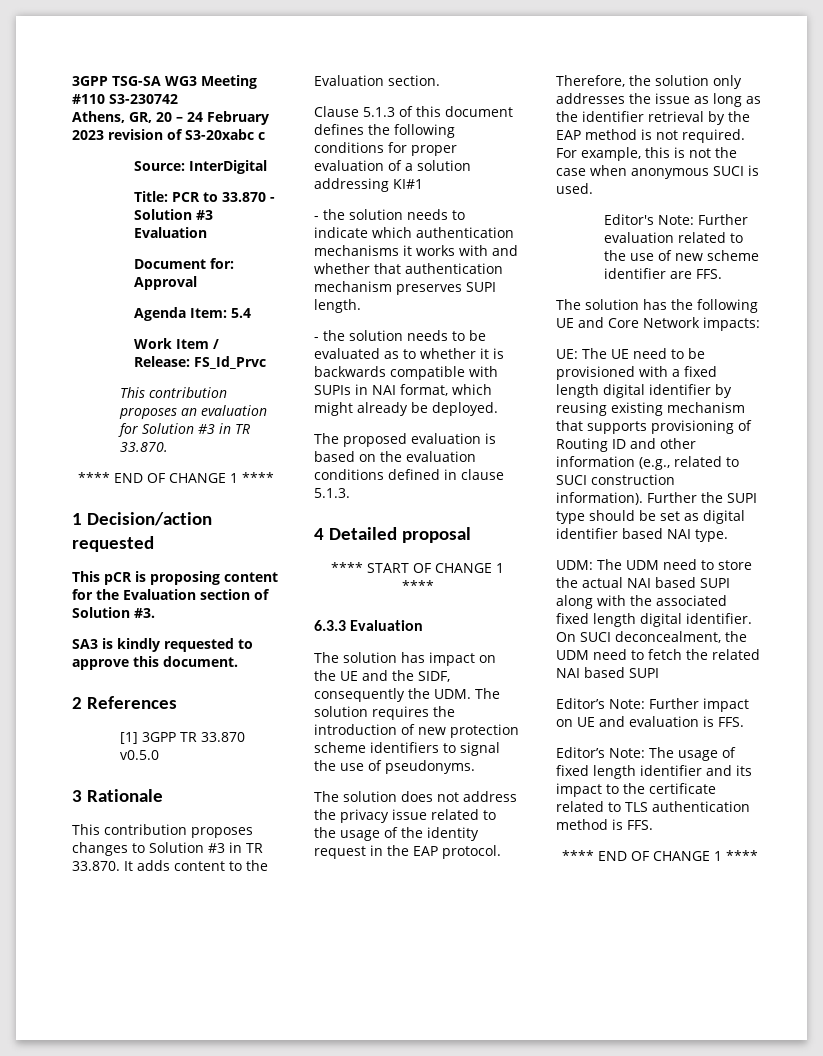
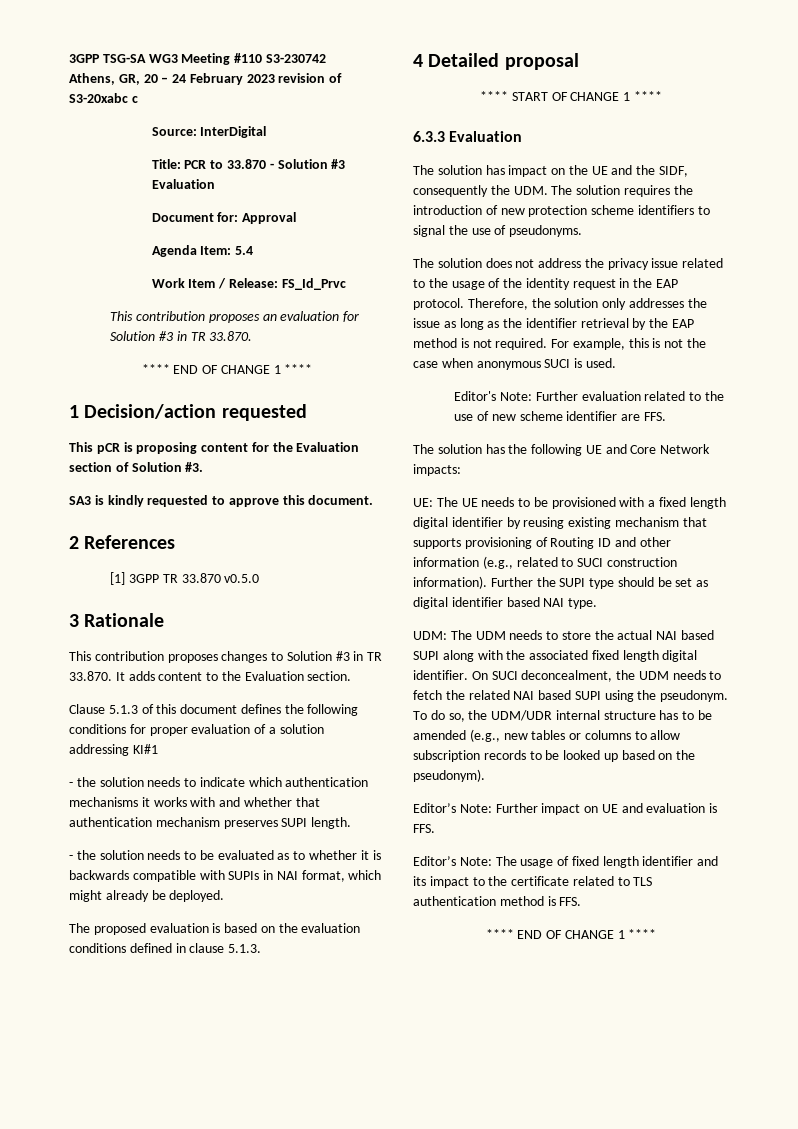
[633,348,667,359] need -> [481,497,515,507] needs
[663,559,697,570] need -> [509,630,543,640] needs
[593,649,627,660] need -> [672,670,706,680] needs
(659, 673) none -> [604,690,729,702] [413,710,713,722] [413,729,681,742] [413,750,696,762] [413,769,485,782] using the pseudonym. To do so, the UDM/UDR internal structure has to be amended (e.g., new tables or columns to allow subscription records to be looked up based on the pseudonym).

